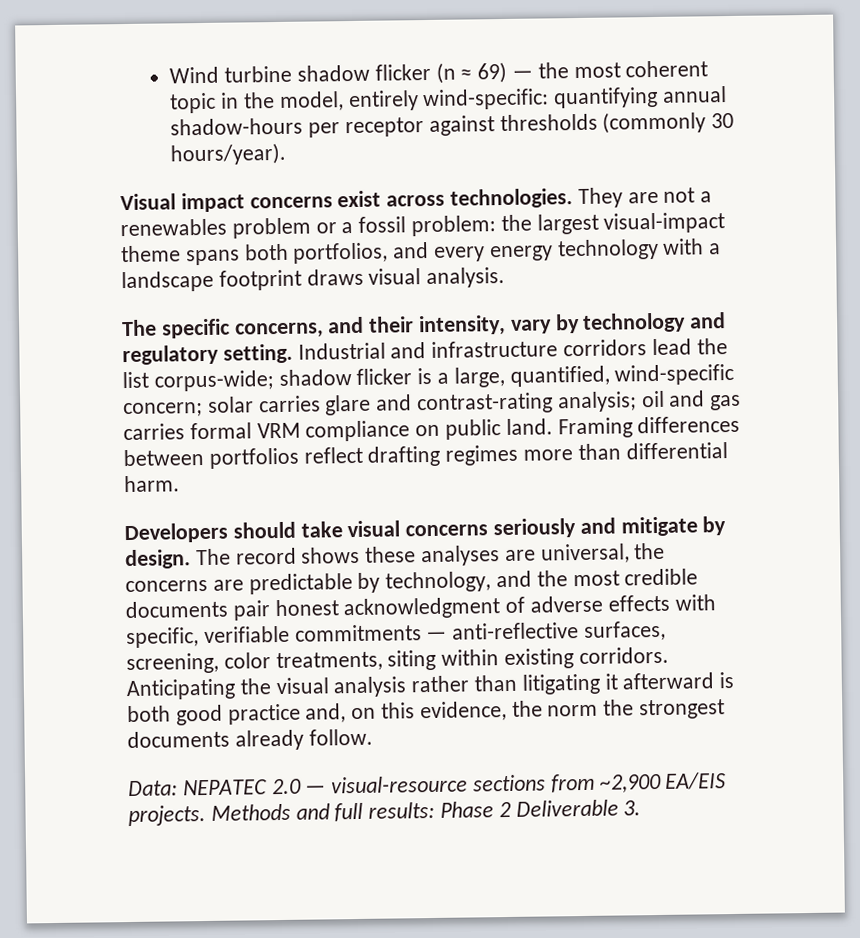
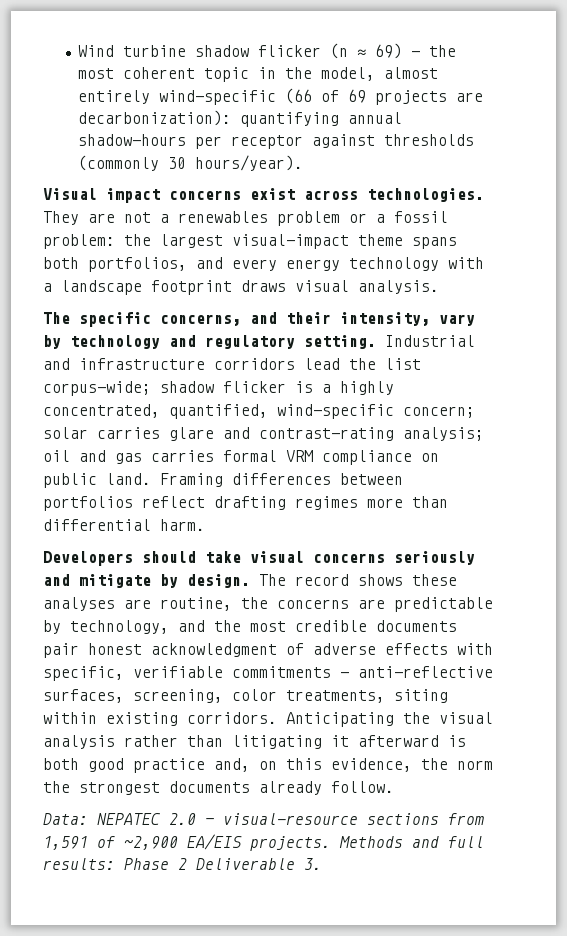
[347,88,550,112] entirely wind-specific: -> [384,67,439,79] [78,88,484,105] [78,110,232,126] almost entirely wind-specific (66 of 69 projects are decarbonization):
[453,367,505,388] large, -> [340,381,394,395] [43,404,160,418] highly concentrated,
[540,543,630,564] universal, -> [160,597,232,611] routine,
(595, 783) none -> [43,836,115,850] 1,591 of

